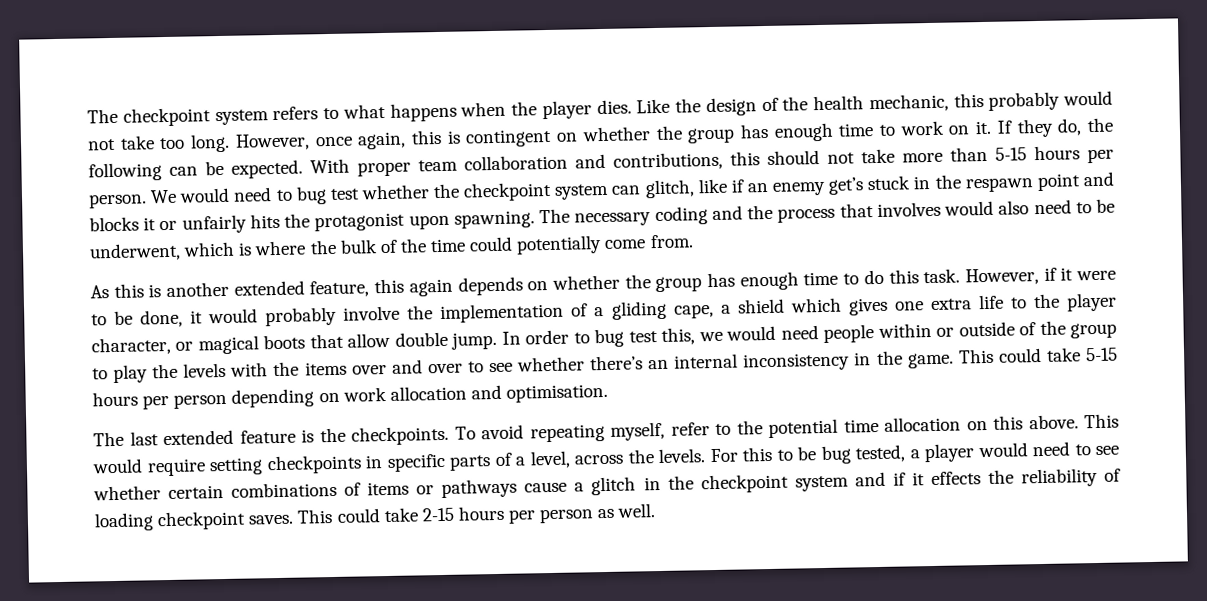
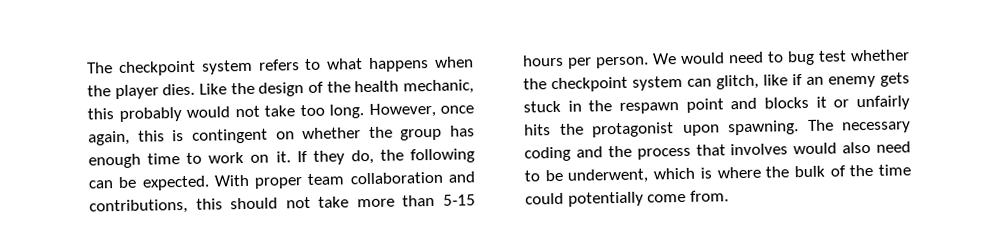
[828,177,865,195] get’s -> [880,72,910,87] gets
[90,267,1116,299] [91,292,1117,328] [91,320,1118,356] [92,347,1118,383] [92,383,609,410] [93,413,1119,447] [92,441,1119,477] [93,467,1121,501] [94,503,656,532] // As this is another extended feature, this again depends on whether the group has enough time to do this task. However, if it were to be done, it would probably involve the implementation of a gliding cape, a shield which gives one extra life to the player character, or magical boots that allow double jump. In order to bug test this, we would need people within or outside of the group to play the levels with the items over and over to see whether there’s an internal inconsistency in the game. This could take 5-15 hours per person depending on work allocation and optimisation. // The last extended feature is the checkpoints. To avoid repeating myself, refer to the potential time allocation on this above. This would require setting checkpoints in specific parts of a level, across the levels. For this to be bug tested, a player would need to see whether certain combinations of items or pathways cause a glitch in the checkpoint system and if it effects the reliability of loading checkpoint saves. This could take 2-15 hours per person as well. -> (729, 196) none

